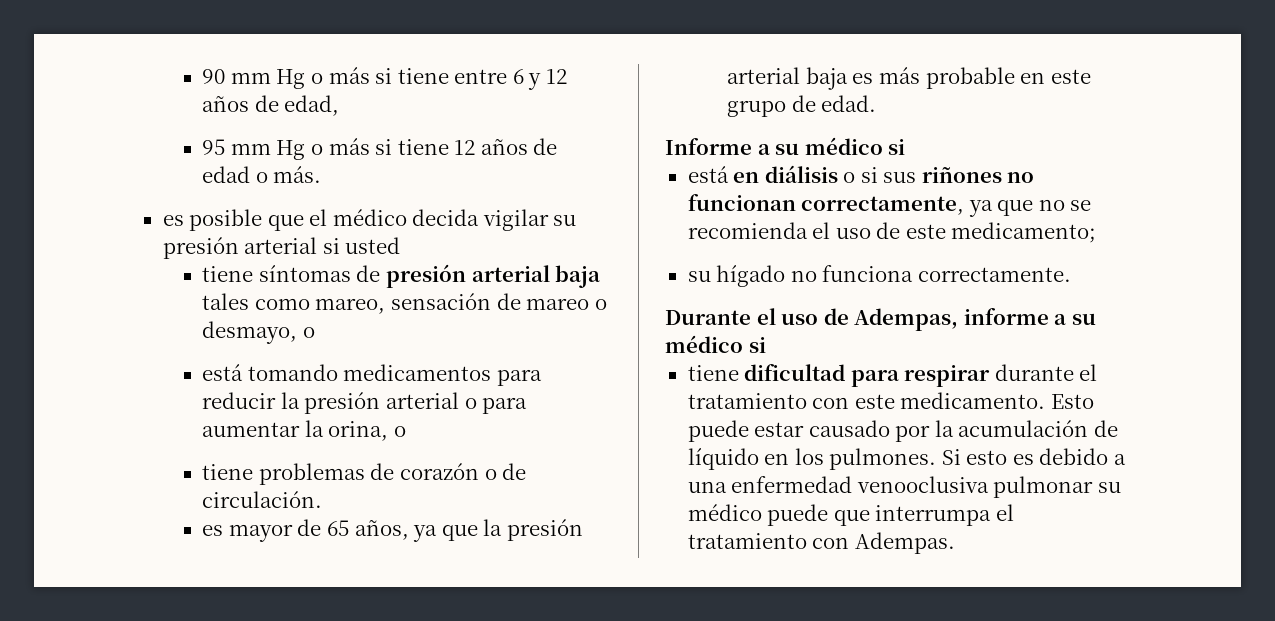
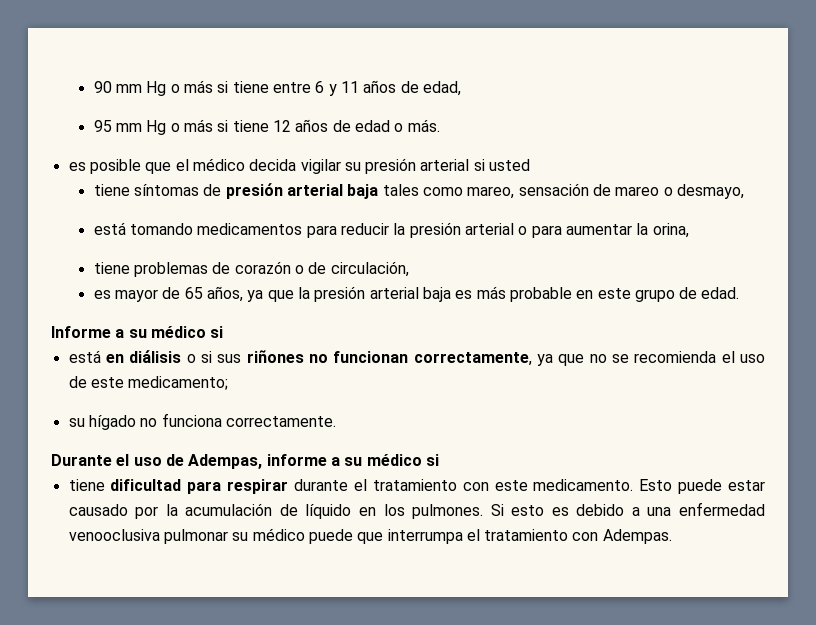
[545,69,567,84] 12 -> [340,81,359,93] 11
[302,327,315,338] o -> (744, 191) none
[393,426,406,437] o -> (689, 230) none
[202,491,323,508] circulación. -> [330,261,409,277] circulación,

